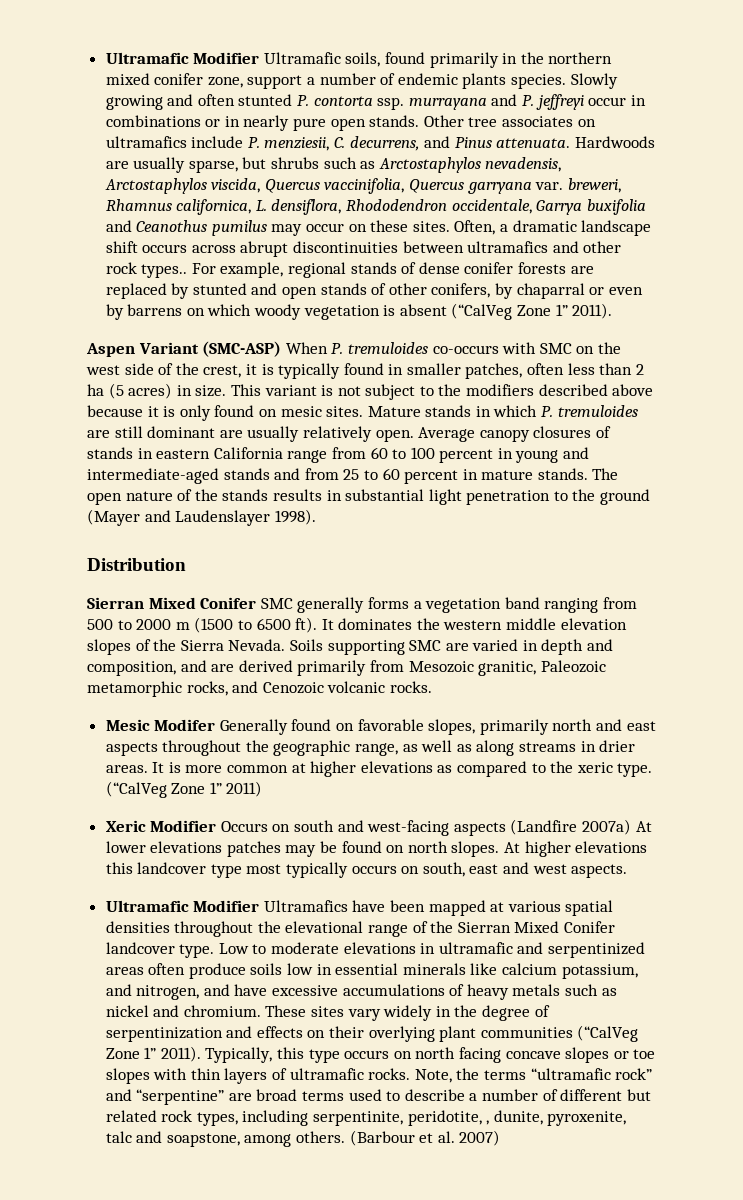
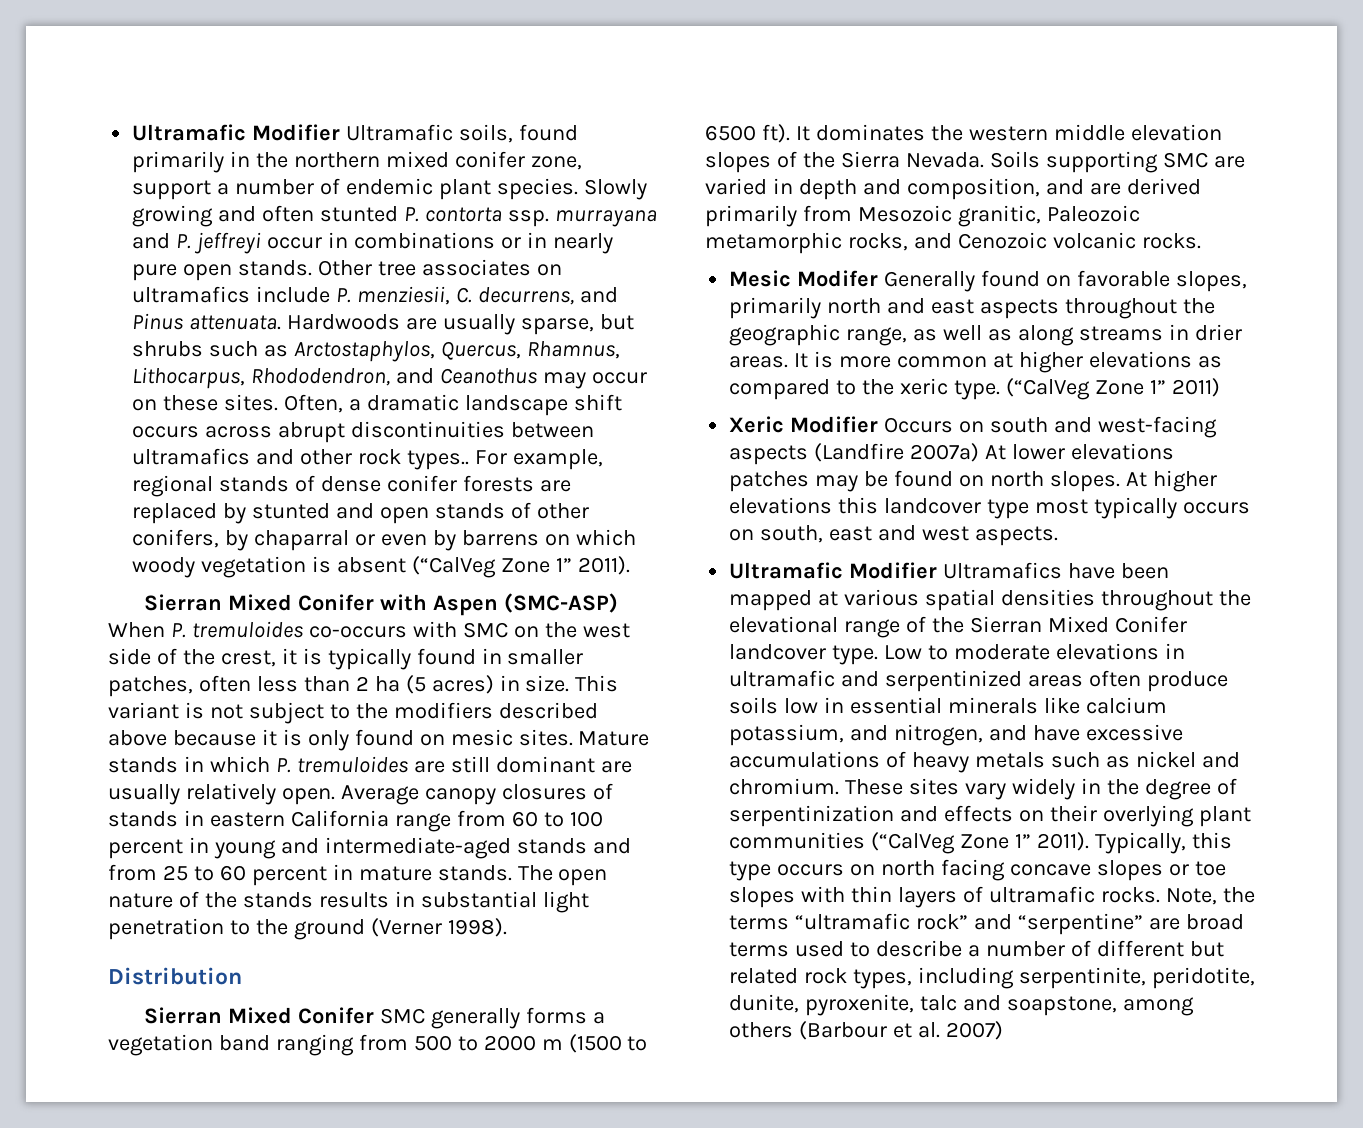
[462,73,507,89] plants -> [438,179,491,200] plant
[378,157,562,173] [104,178,621,194] [105,199,646,215] Arctostaphylos nevadensis, Arctostaphylos viscida, Quercus vaccinifolia, Quercus garryana var. breweri, Rhamnus californica, L. densiflora, Rhododendron occidentale, Garrya buxifolia -> [294,341,620,362] [132,367,391,389] Arctostaphylos, Quercus, Rhamnus, Lithocarpus, Rhododendron,
[211,220,267,236] pumilus -> (538, 376) none
[86,342,199,357] Aspen Variant -> [144,594,498,616] Sierran Mixed Conifer with Aspen
[87,509,271,526] (Mayer and Laudenslayer -> [370,918,442,937] (Verner
[486,1120,490,1125] , -> (1255, 978) none
[296,1131,346,1143] others. -> [729,1022,794,1038] others

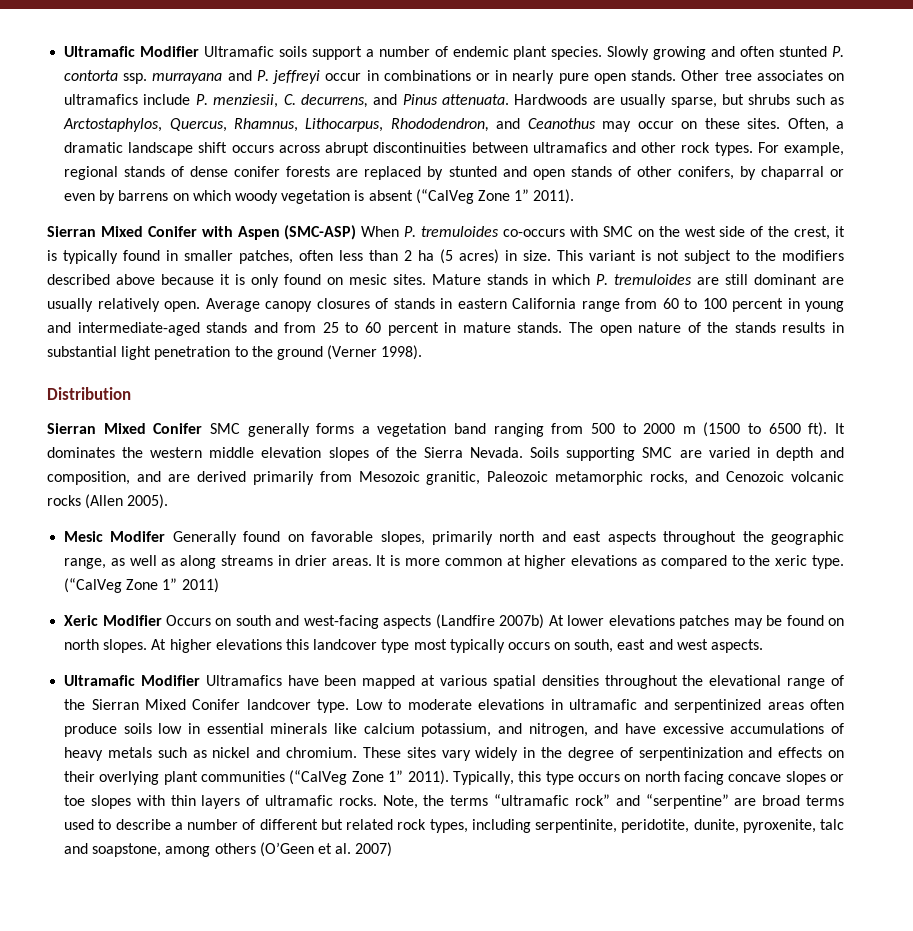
[459,124,578,143] [132,151,582,173] soils, found primarily in the northern mixed conifer zone, -> [278,46,307,57] soils
[406,450,469,470] types.. -> [714,142,753,156] types.
[1141,233,1201,249] rocks. -> [47,494,169,509] rocks (Allen 2005).
[910,443,980,462] 2007a) -> [499,614,545,629] 2007b)
[799,1021,888,1040] (Barbour -> [259,842,314,857] (O’Geen

